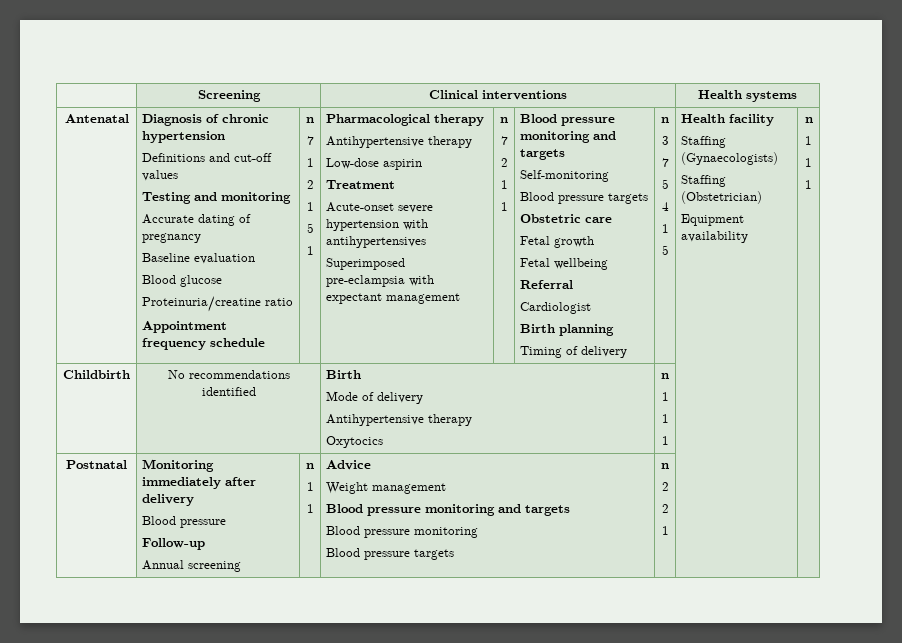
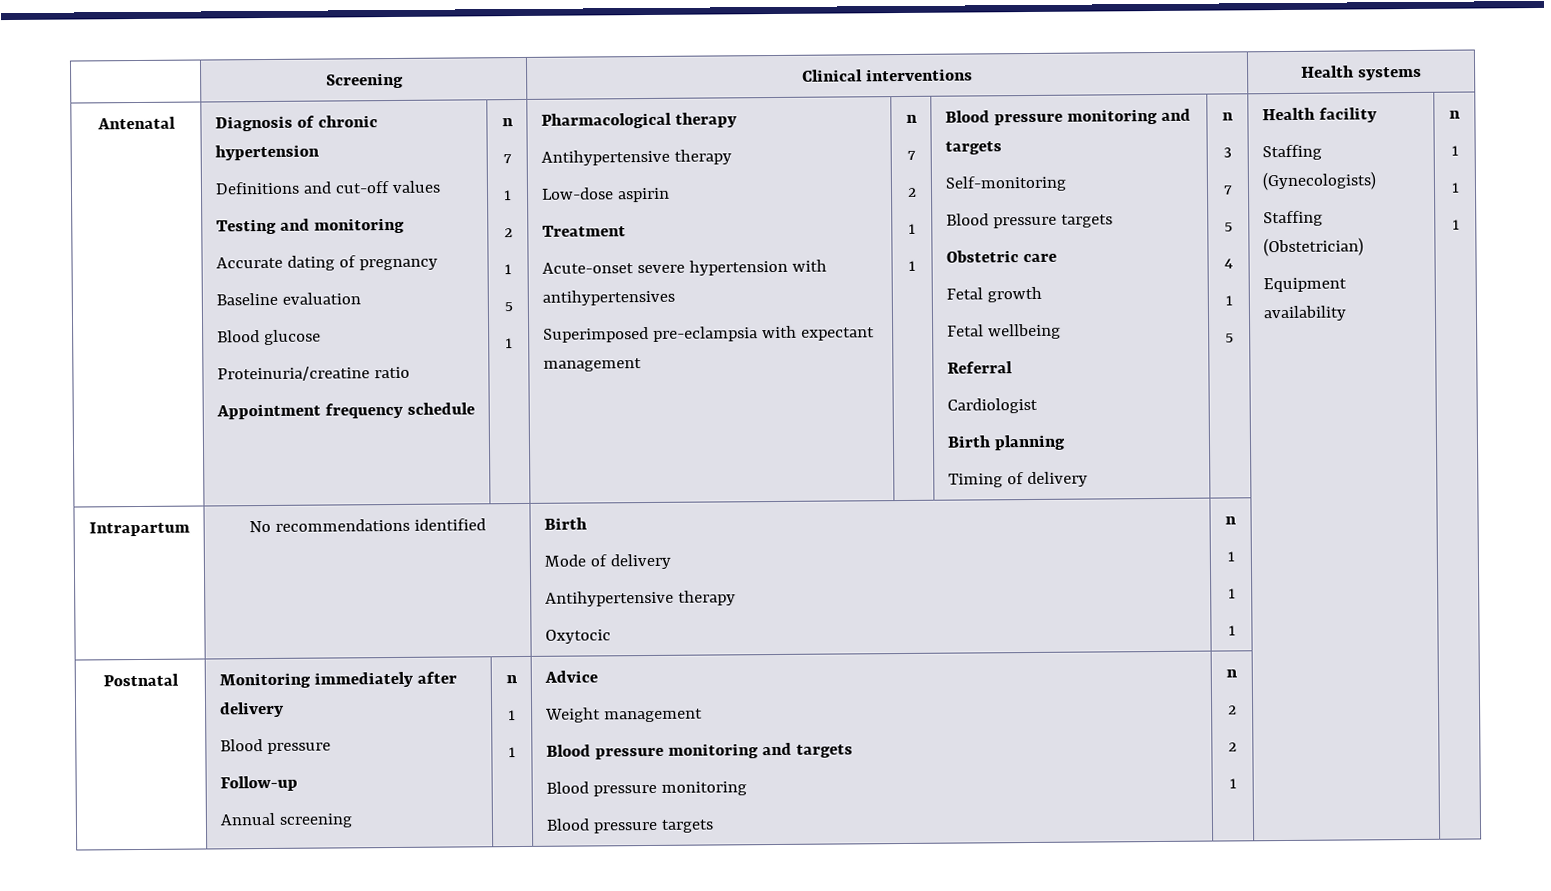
[681,152,779,165] (Gynaecologists) -> [1261,171,1377,191] (Gynecologists)
[63,370,130,379] Childbirth -> [88,521,190,537] Intrapartum
[326,436,384,448] Oxytocics -> [544,629,611,644] Oxytocic

